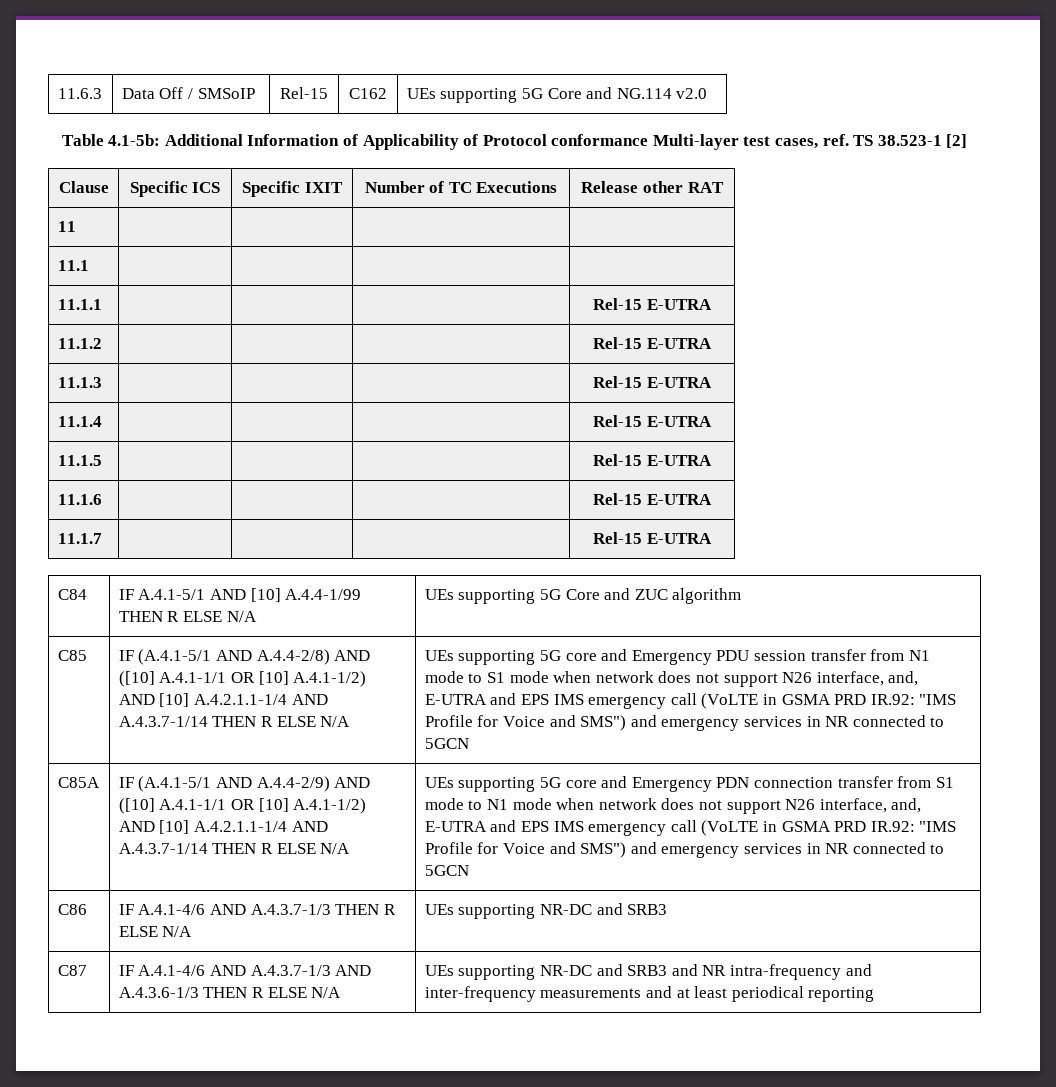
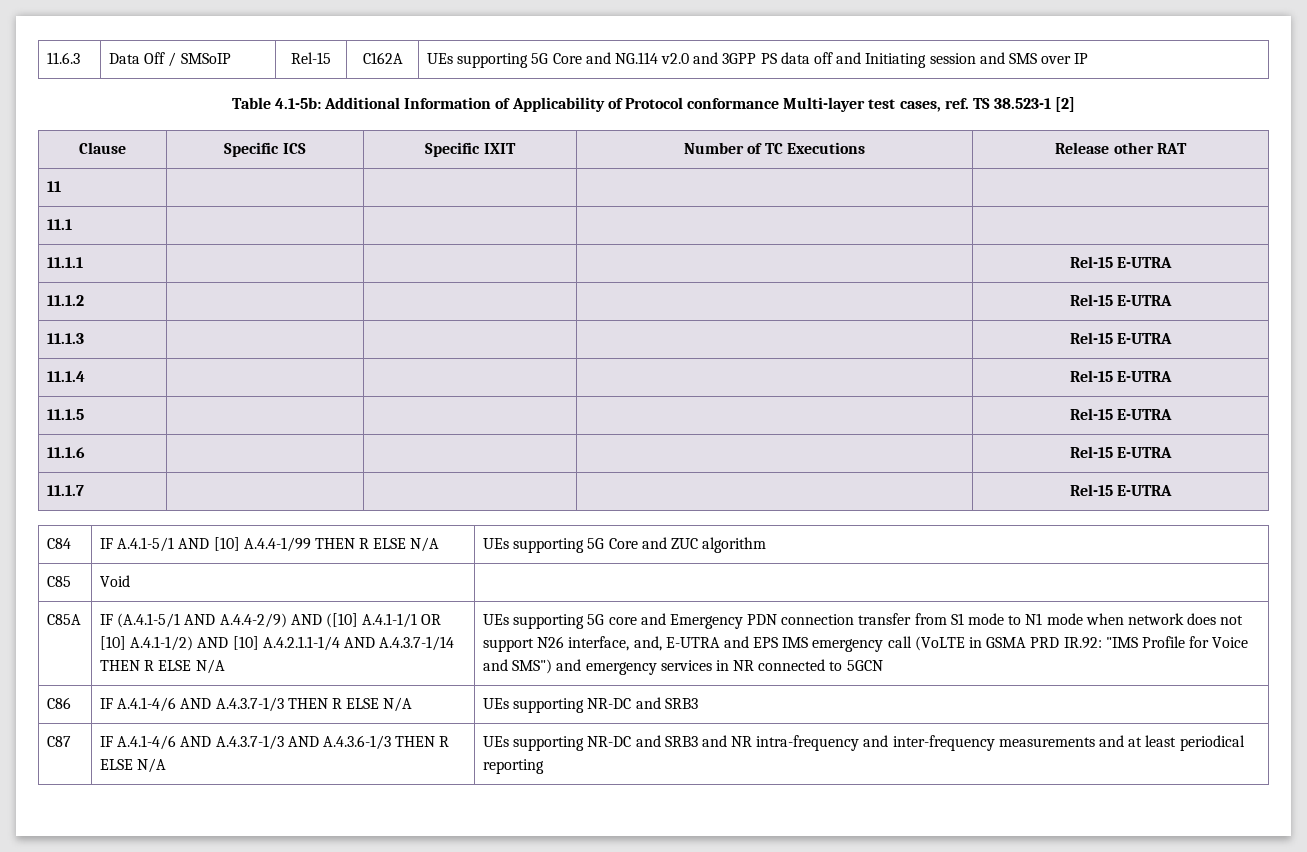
[349,88,387,99] C162 -> [362,52,403,64] C162A
(708, 93) none -> [693,52,1089,68] and 3GPP PS data off and Initiating session and SMS over IP
[118,649,371,665] [118,671,367,687] [118,693,328,707] [118,716,351,727] [424,649,930,665] [424,671,919,687] [424,693,957,709] [424,715,945,731] [424,738,469,749] IF (A.4.1-5/1 AND A.4.4-2/8) AND ([10] A.4.1-1/1 OR [10] A.4.1-1/2) AND [10] A.4.2.1.1-1/4 AND A.4.3.7-1/14 THEN R ELSE N/A | UEs supporting 5G core and Emergency PDU session transfer from N1 mode to S1 mode when network does not support N26 interface, and, E-UTRA and EPS IMS emergency call (VoLTE in GSMA PRD IR.92: "IMS Profile for Voice and SMS") and emergency services in NR connected to 5GCN -> [100,575,131,587] Void |

